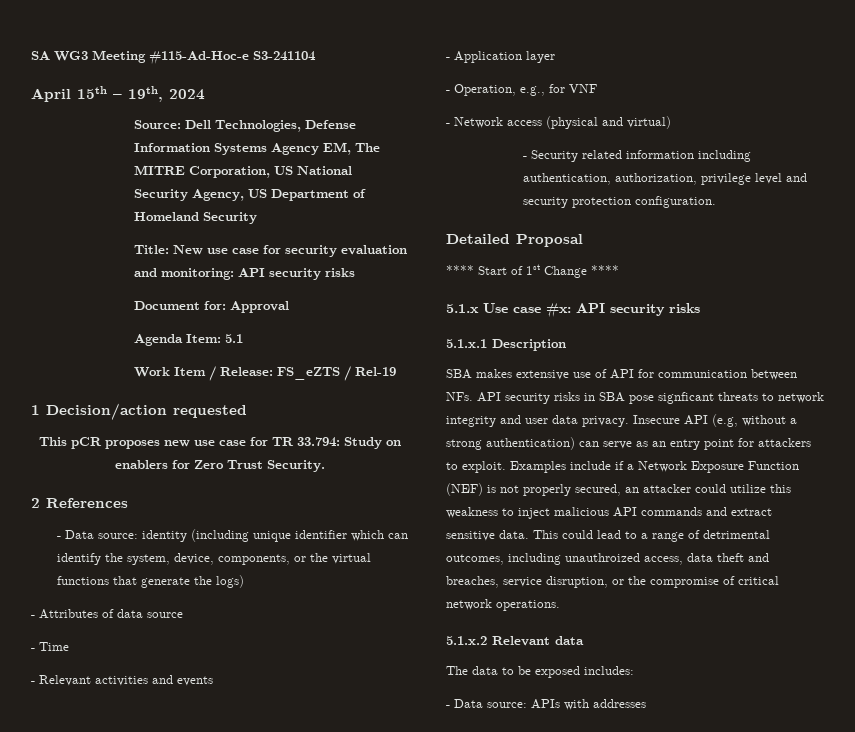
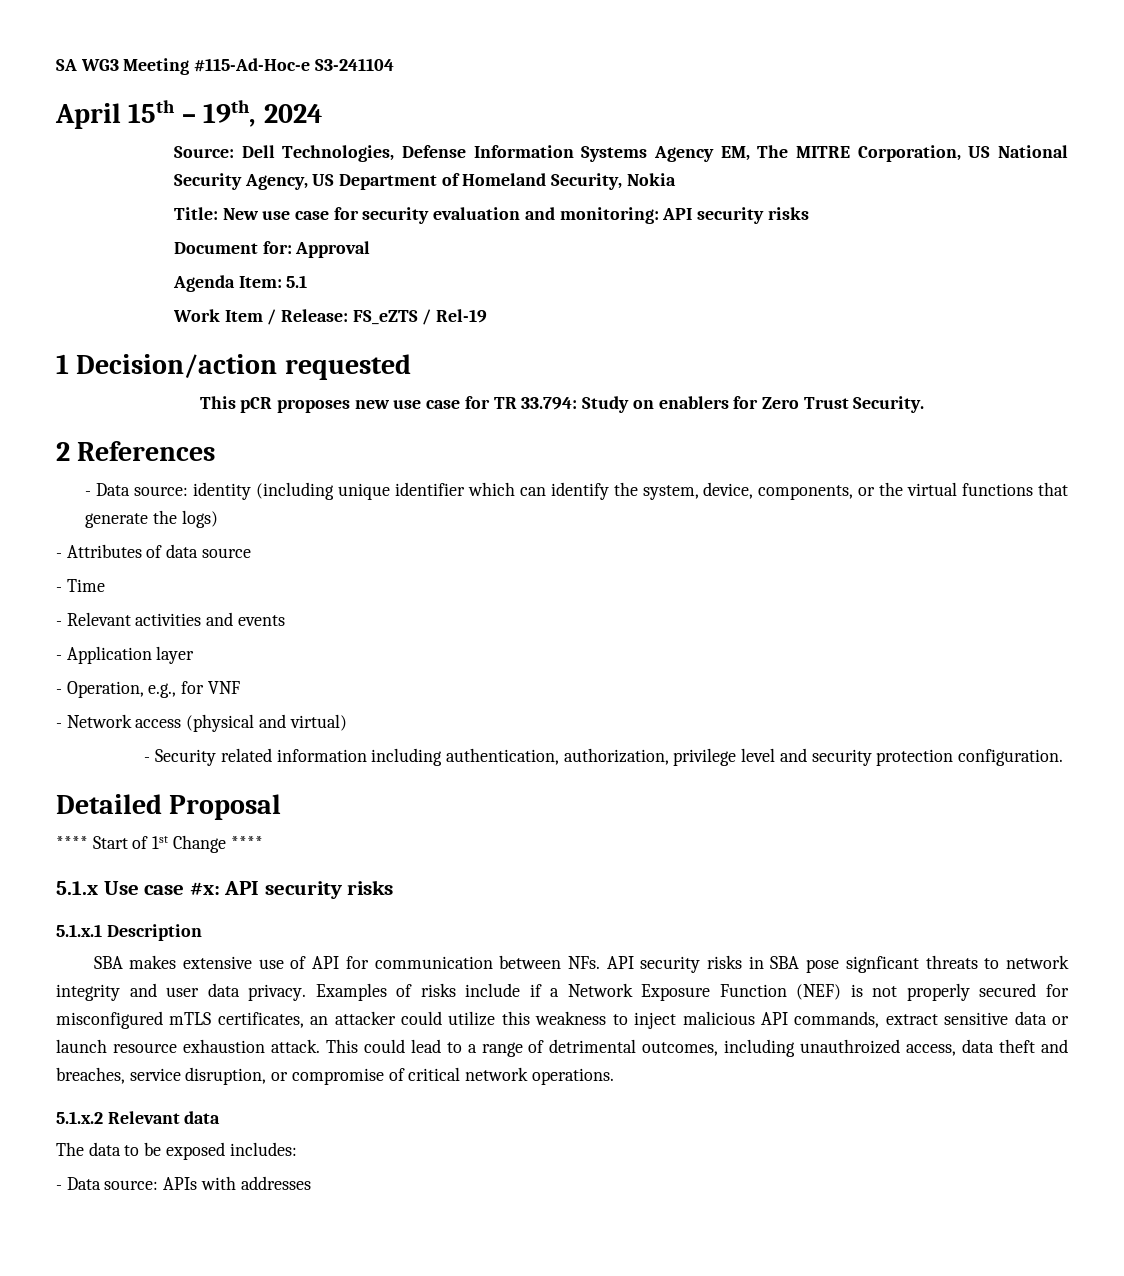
[202,212,257,224] Security -> [551,173,676,190] Security, Nokia
[633,414,797,427] [446,437,811,450] [446,461,566,473] Insecure API (e.g, without a strong authentication) can serve as an entry point for attackers to exploit. Examples -> [315,983,456,1001] Examples of risks
[575,484,621,496] secured, -> [979,983,1069,997] [56,1011,304,1029] secured for misconfigured mTLS certificates,
[641,507,772,516] [446,530,529,541] commands and extract sensitive data. -> [794,1011,1069,1028] [56,1039,320,1053] commands, extract sensitive data or launch resource exhaustion attack.
[628,576,646,585] the -> (289, 1076) none

